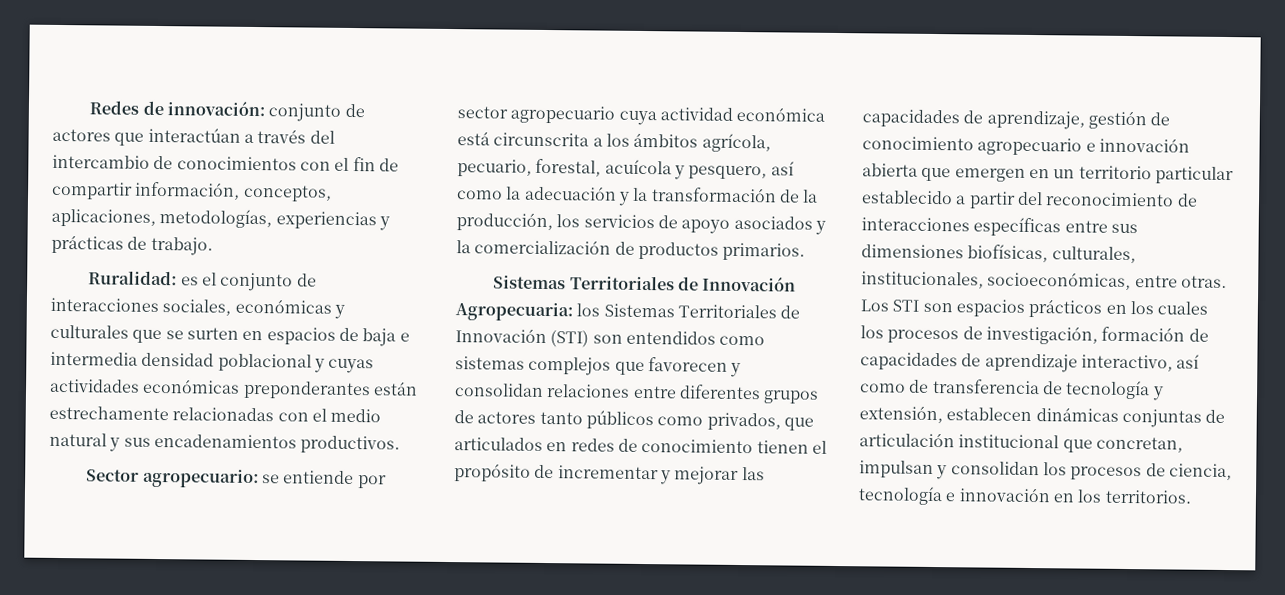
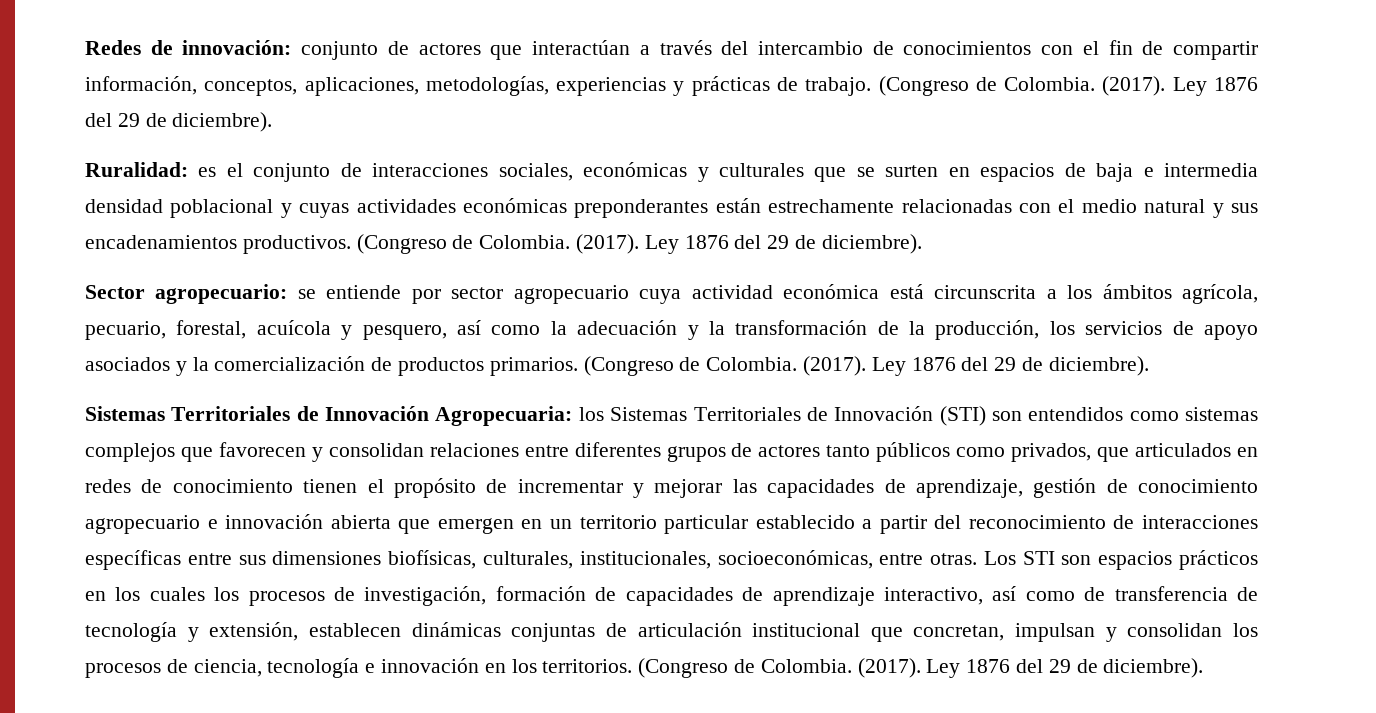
(213, 246) none -> [878,76,1259,96] [85,112,273,132] (Congreso de Colombia. (2017). Ley 1876 del 29 de diciembre).
(401, 444) none -> [356,234,922,254] (Congreso de Colombia. (2017). Ley 1876 del 29 de diciembre).
(806, 251) none -> [583,356,1149,376] (Congreso de Colombia. (2017). Ley 1876 del 29 de diciembre).
(1192, 496) none -> [638,658,1204,678] (Congreso de Colombia. (2017). Ley 1876 del 29 de diciembre).

